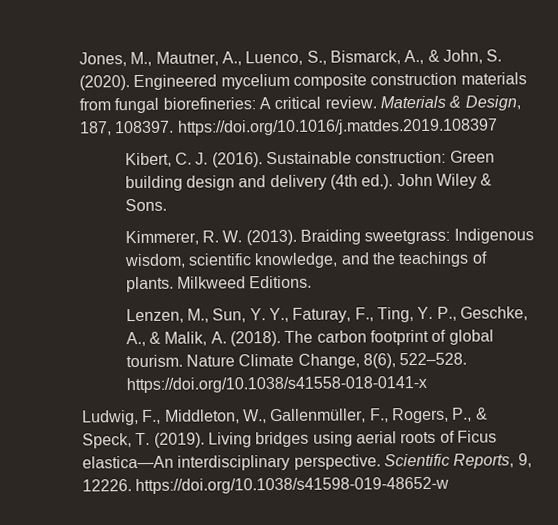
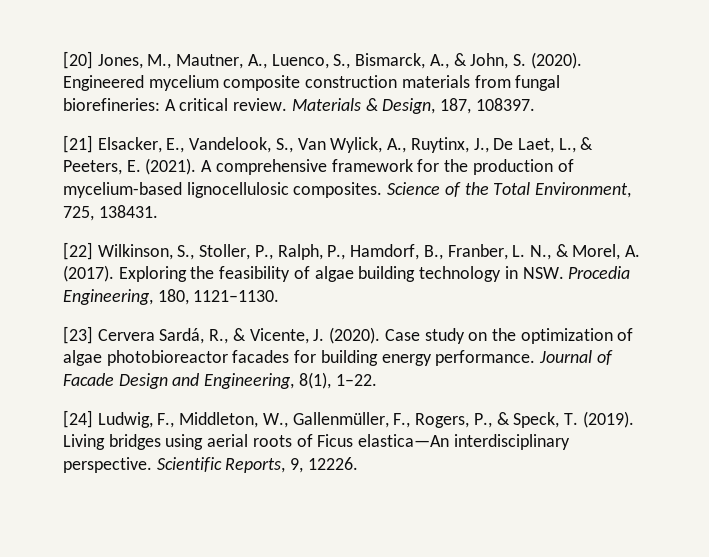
(79, 59) none -> [63,51,93,69] [20]
[176,118,498,136] [124,150,495,168] [124,173,493,192] [124,198,167,212] [124,228,534,246] [123,251,488,269] [125,275,313,293] [125,306,528,324] [125,329,494,347] [125,352,468,369] [125,375,427,394] https://doi.org/10.1016/j.matdes.2019.108397 // Kibert, C. J. (2016). Sustainable construction: Green building design and delivery (4th ed.). John Wiley & Sons. // Kimmerer, R. W. (2013). Braiding sweetgrass: Indigenous wisdom, scientific knowledge, and the teachings of plants. Milkweed Editions. // Lenzen, M., Sun, Y. Y., Faturay, F., Ting, Y. P., Geschke, A., & Malik, A. (2018). The carbon footprint of global tourism. Nature Climate Change, 8(6), 522–528. https://doi.org/10.1038/s41558-018-0141-x // -> [63,135,594,153] [63,158,574,175] [63,182,632,198] [63,205,158,221] [63,242,641,260] [63,265,631,282] [63,289,280,305] [63,326,634,344] [63,350,613,366] [63,372,377,389] [63,410,93,428] // [21] Elsacker, E., Vandelook, S., Van Wylick, A., Ruytinx, J., De Laet, L., & Peeters, E. (2021). A comprehensive framework for the production of mycelium-based lignocellulosic composites. Science of the Total Environment, 725, 138431. // [22] Wilkinson, S., Stoller, P., Ralph, P., Hamdorf, B., Franber, L. N., & Morel, A. (2017). Exploring the feasibility of algae building technology in NSW. Procedia Engineering, 180, 1121–1130. // [23] Cervera Sardá, R., & Vicente, J. (2020). Case study on the optimization of algae photobioreactor facades for building energy performance. Journal of Facade Design and Engineering, 8(1), 1–22. // [24]
[135,476,450,495] https://doi.org/10.1038/s41598-019-48652-w -> (358, 463) none

